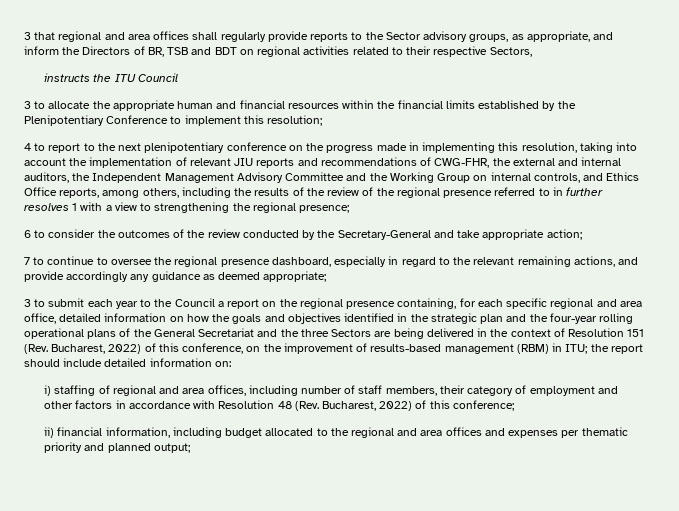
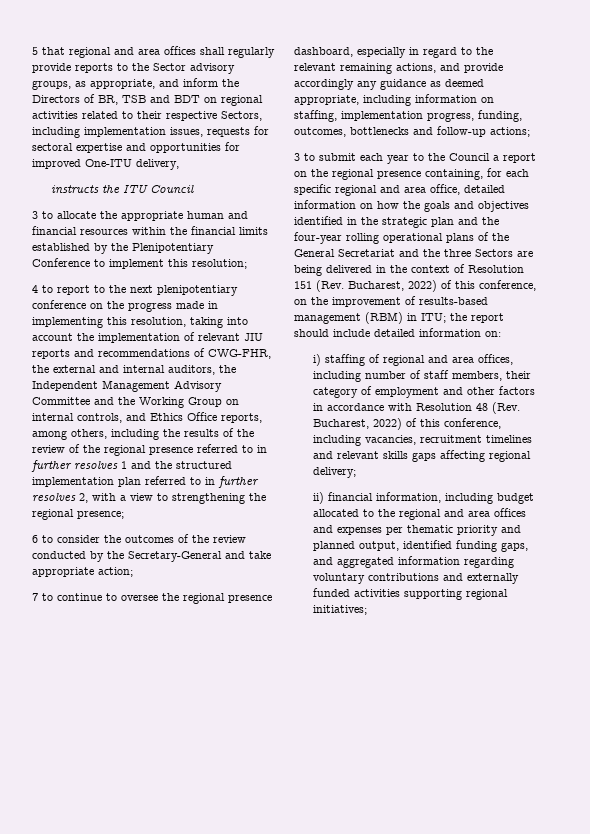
[24,32,31,40] 3 -> [32,47,38,55] 5
(532, 52) none -> [32,126,269,138] [32,142,240,153] [32,159,179,170] including implementation issues, requests for sectoral expertise and opportunities for improved One-ITU delivery,
(78, 207) none -> [131,461,232,469] [32,476,259,488] [32,493,88,503] and the structured implementation plan referred to in further resolves 2,
[263,271,327,282] appropriate; -> [294,94,494,106] [294,110,522,122] [294,126,530,137] appropriate, including information on staffing, implementation progress, funding, outcomes, bottlenecks and follow-up actions;
[452,400,514,411] conference; -> [444,418,502,429] [313,435,533,446] [313,450,532,462] [313,467,357,478] conference, including vacancies, recruitment timelines and relevant skills gaps affecting regional delivery;
[153,443,190,453] output; -> [359,540,529,552] [313,556,515,568] [313,573,520,584] [313,588,509,600] [313,605,368,615] output, identified funding gaps, and aggregated information regarding voluntary contributions and externally funded activities supporting regional initiatives;

